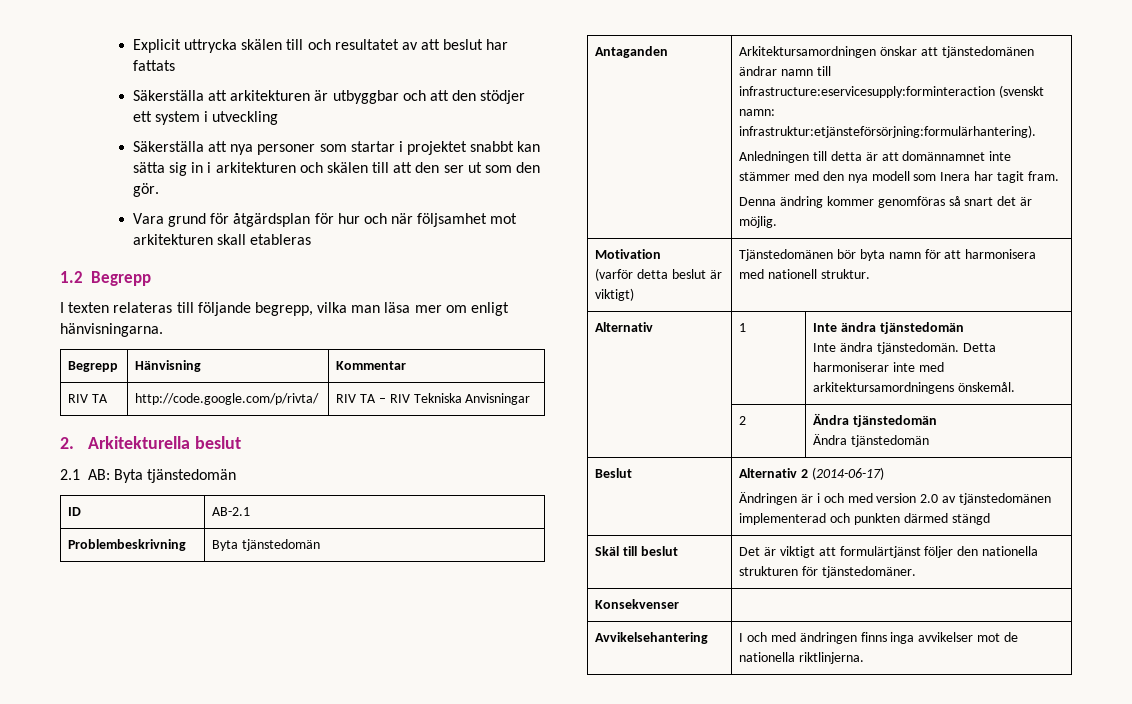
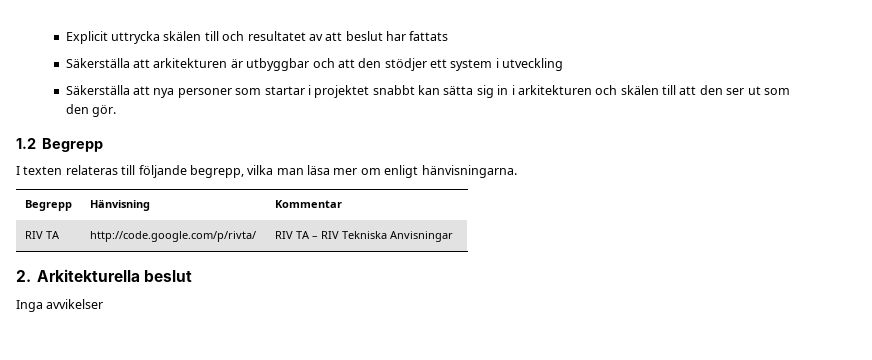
[132,213,518,227] [132,234,312,245] // Vara grund för åtgärdsplan för hur och när följsamhet mot arkitekturen skall etableras -> (117, 111) none
[60,469,237,483] [68,507,82,516] [212,507,251,516] [68,539,187,551] [212,539,321,551] [595,46,669,58] [739,46,1034,58] [739,66,832,76] [739,85,1045,98] [739,109,776,116] [739,125,1037,138] [739,151,1012,163] [739,171,1059,183] [739,196,1032,208] [739,216,778,228] [595,249,662,259] [595,268,722,281] [595,288,635,301] [739,249,1037,261] [739,269,871,279] [595,322,654,332] [739,323,747,332] [813,322,965,334] [813,342,996,354] [813,362,945,372] [813,382,1016,394] [739,416,747,425] [813,413,938,427] [813,434,930,447] [595,468,633,478] [739,467,885,480] [739,492,1051,505] [739,513,990,525] [595,546,679,556] [739,546,1038,558] [739,566,917,578] [595,599,680,609] [595,632,709,644] [739,632,1018,644] [739,652,865,664] 2.1 AB: Byta tjänstedomän // ID | AB-2.1 // Problembeskrivning | Byta tjänstedomän // Antaganden | Arkitektursamordningen önskar att tjänstedomänen ändrar namn till infrastructure:eservicesupply:forminteraction (svenskt namn: infrastruktur:etjänsteförsörjning:formulärhantering). // Anledningen till detta är att domännamnet inte stämmer med den nya modell som Inera har tagit fram. // Denna ändring kommer genomföras så snart det är möjlig. // Motivation // (varför detta beslut är viktigt) | Tjänstedomänen bör byta namn för att harmonisera med nationell struktur. // Alternativ | 1 | Inte ändra tjänstedomän // Inte ändra tjänstedomän. Detta harmoniserar inte med arkitektursamordningens önskemål. // | 2 | Ändra tjänstedomän // Ändra tjänstedomän // Beslut | Alternativ 2 (2014-06-17) // Ändringen är i och med version 2.0 av tjänstedomänen implementerad och punkten därmed stängd // Skäl till beslut | Det är viktigt att formulärtjänst följer den nationella strukturen för tjänstedomäner. // Konsekvenser | // Avvikelsehantering | I och med ändringen finns inga avvikelser mot de nationella riktlinjerna. -> [16,299,104,312] Inga avvikelser

